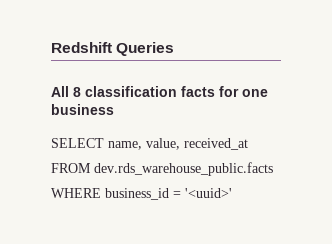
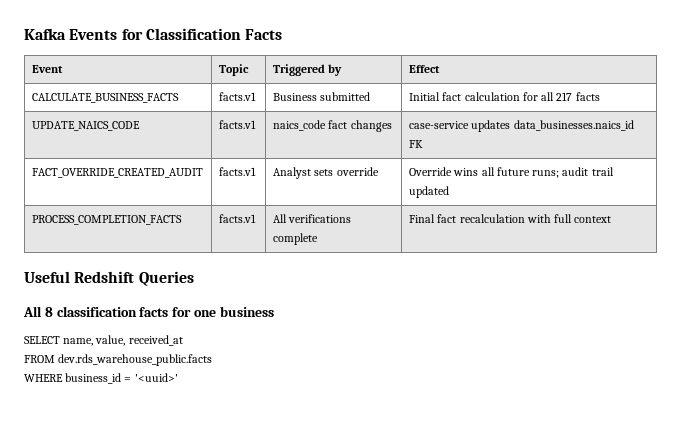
(51, 47) none -> [24,28,283,40] [32,65,64,73] [219,64,250,76] [273,64,343,76] [409,65,441,73] [32,93,180,103] [219,92,257,101] [273,92,371,101] [409,92,600,101] [32,121,141,131] [219,120,257,129] [273,120,392,132] [409,120,634,132] [409,140,424,148] [32,168,204,178] [219,167,257,176] [273,167,379,179] [409,167,614,178] [409,186,450,198] [32,215,183,225] [219,214,257,223] [273,214,352,223] [273,233,319,245] [409,214,612,223] [24,271,70,283] Kafka Events for Classification Facts // Event | Topic | Triggered by | Effect // CALCULATE_BUSINESS_FACTS | facts.v1 | Business submitted | Initial fact calculation for all 217 facts // UPDATE_NAICS_CODE | facts.v1 | naics_code fact changes | case-service updates data_businesses.naics_id FK // FACT_OVERRIDE_CREATED_AUDIT | facts.v1 | Analyst sets override | Override wins all future runs; audit trail updated // PROCESS_COMPLETION_FACTS | facts.v1 | All verifications complete | Final fact recalculation with full context // Useful

